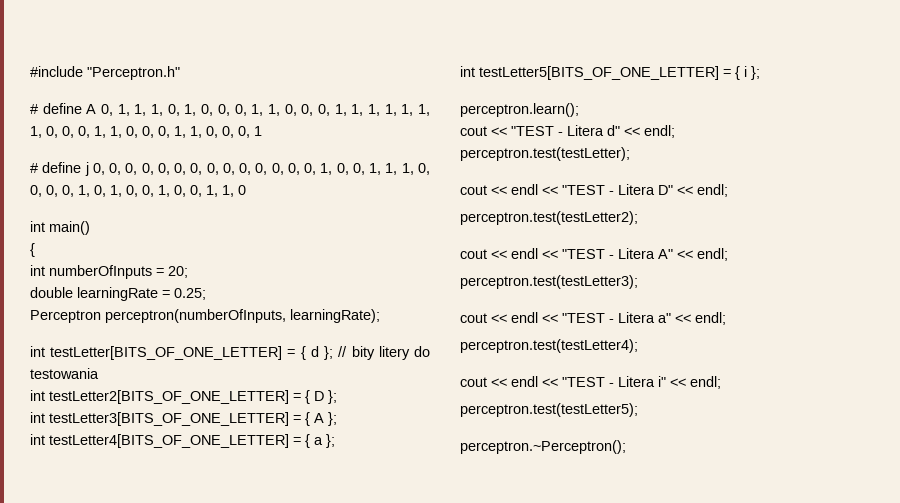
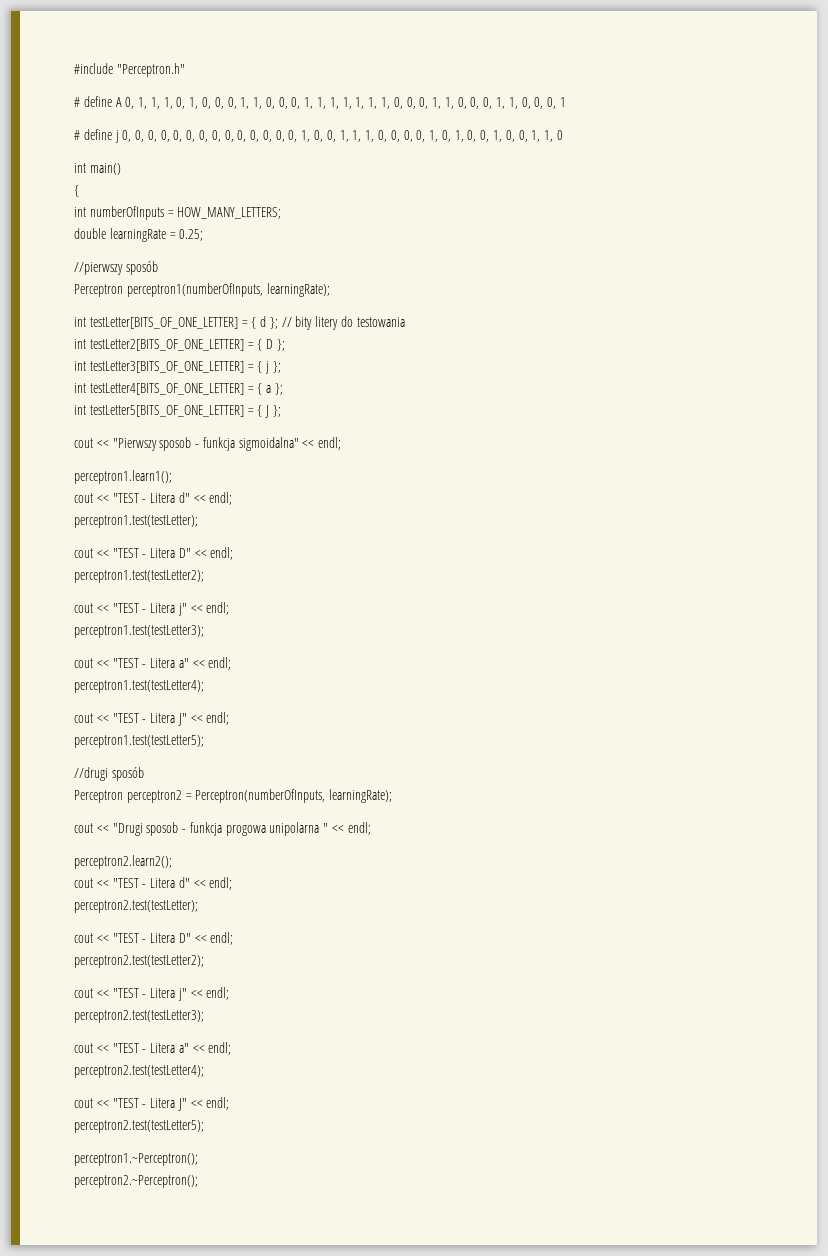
[168,266,188,278] 20; -> [177,207,282,219] HOW_MANY_LETTERS;
[30,309,286,323] // Perceptron perceptron(numberOfInputs, -> [74,261,158,275] [74,283,263,297] // //pierwszy sposób // Perceptron perceptron1(numberOfInputs,
[314,413,324,423] A -> [265,361,270,374] j
[744,66,760,80] [460,103,579,117] [460,125,675,138] [460,147,630,161] [460,184,728,197] [460,211,638,225] [460,248,728,261] [460,275,638,289] [460,312,726,325] [460,339,638,353] [460,376,721,389] [460,403,638,417] [460,440,626,454] i }; // perceptron.learn(); // cout << "TEST - Litera d" << endl; // perceptron.test(testLetter); // cout << endl << "TEST - Litera D" << endl; // perceptron.test(testLetter2); // cout << endl << "TEST - Litera A" << endl; // perceptron.test(testLetter3); // cout << endl << "TEST - Litera a" << endl; // perceptron.test(testLetter4); // cout << endl << "TEST - Litera i" << endl; // perceptron.test(testLetter5); // perceptron.~Perceptron(); -> [265,405,281,418] [74,437,342,451] [74,470,172,484] [74,492,233,505] [74,515,198,528] [74,547,234,560] [74,570,204,583] [74,602,230,616] [74,625,204,638] [74,657,232,670] [74,680,204,693] [74,712,230,726] [74,735,204,748] [74,767,144,781] [74,789,393,803] [74,822,371,836] [74,855,172,869] [74,877,233,890] [74,900,198,913] [74,932,234,945] [74,955,204,968] [74,987,230,1001] [74,1010,204,1023] [74,1042,232,1055] [74,1065,204,1078] [74,1097,230,1111] [74,1120,204,1133] [74,1153,198,1166] [74,1175,198,1188] J }; // cout << "Pierwszy sposob - funkcja sigmoidalna" << endl; // perceptron1.learn1(); // cout << "TEST - Litera d" << endl; // perceptron1.test(testLetter); // cout << "TEST - Litera D" << endl; // perceptron1.test(testLetter2); // cout << "TEST - Litera j" << endl; // perceptron1.test(testLetter3); // cout << "TEST - Litera a" << endl; // perceptron1.test(testLetter4); // cout << "TEST - Litera J" << endl; // perceptron1.test(testLetter5); // //drugi sposób // Perceptron perceptron2 = Perceptron(numberOfInputs, learningRate); // cout << "Drugi sposob - funkcja progowa unipolarna " << endl; // perceptron2.learn2(); // cout << "TEST - Litera d" << endl; // perceptron2.test(testLetter); // cout << "TEST - Litera D" << endl; // perceptron2.test(testLetter2); // cout << "TEST - Litera j" << endl; // perceptron2.test(testLetter3); // cout << "TEST - Litera a" << endl; // perceptron2.test(testLetter4); // cout << "TEST - Litera J" << endl; // perceptron2.test(testLetter5); // perceptron1.~Perceptron(); // perceptron2.~Perceptron();

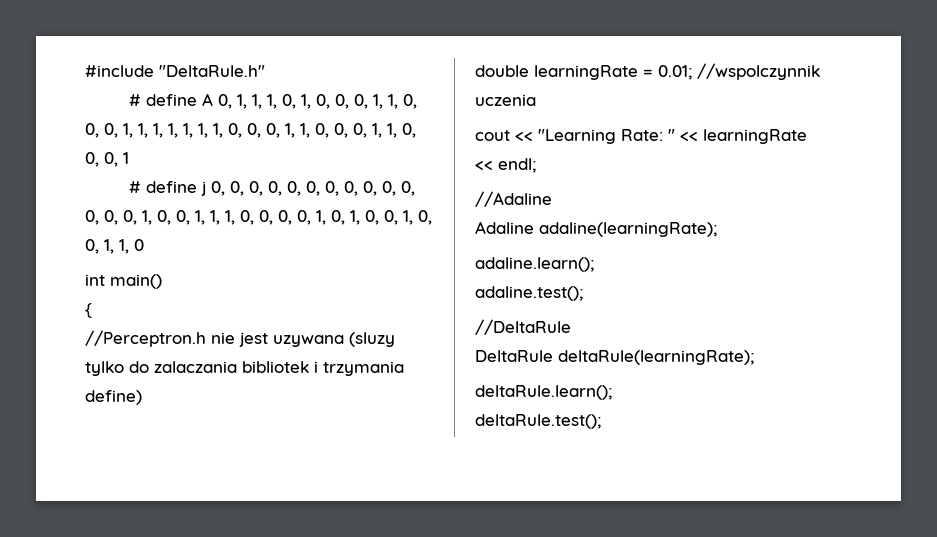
[116,63,185,77] "Perceptron.h" -> [159,65,265,77] "DeltaRule.h"
[74,206,282,220] [74,228,204,242] [74,261,158,275] [74,283,330,297] [74,316,405,330] [74,339,285,351] [74,361,281,374] [74,383,283,395] [74,405,281,418] [74,437,342,451] [74,470,172,484] [74,492,233,505] [74,515,198,528] [74,547,234,560] [74,570,204,583] [74,602,230,616] [74,625,204,638] [74,657,232,670] [74,680,204,693] [74,712,230,726] [74,735,204,748] [74,767,144,781] [74,789,393,803] [74,822,371,836] [74,855,172,869] [74,877,233,890] [74,900,198,913] [74,932,234,945] [74,955,204,968] [74,987,230,1001] [74,1010,204,1023] [74,1042,232,1055] [74,1065,204,1078] [74,1097,230,1111] [74,1120,204,1133] [74,1153,198,1166] [74,1175,198,1188] int numberOfInputs = HOW_MANY_LETTERS; // double learningRate = 0.25; // //pierwszy sposób // Perceptron perceptron1(numberOfInputs, learningRate); // int testLetter[BITS_OF_ONE_LETTER] = { d }; // bity litery do testowania // int testLetter2[BITS_OF_ONE_LETTER] = { D }; // int testLetter3[BITS_OF_ONE_LETTER] = { j }; // int testLetter4[BITS_OF_ONE_LETTER] = { a }; // int testLetter5[BITS_OF_ONE_LETTER] = { J }; // cout << "Pierwszy sposob - funkcja sigmoidalna" << endl; // perceptron1.learn1(); // cout << "TEST - Litera d" << endl; // perceptron1.test(testLetter); // cout << "TEST - Litera D" << endl; // perceptron1.test(testLetter2); // cout << "TEST - Litera j" << endl; // perceptron1.test(testLetter3); // cout << "TEST - Litera a" << endl; // perceptron1.test(testLetter4); // cout << "TEST - Litera J" << endl; // perceptron1.test(testLetter5); // //drugi sposób // Perceptron perceptron2 = Perceptron(numberOfInputs, learningRate); // cout << "Drugi sposob - funkcja progowa unipolarna " << endl; // perceptron2.learn2(); // cout << "TEST - Litera d" << endl; // perceptron2.test(testLetter); // cout << "TEST - Litera D" << endl; // perceptron2.test(testLetter2); // cout << "TEST - Litera j" << endl; // perceptron2.test(testLetter3); // cout << "TEST - Litera a" << endl; // perceptron2.test(testLetter4); // cout << "TEST - Litera J" << endl; // perceptron2.test(testLetter5); // perceptron1.~Perceptron(); // perceptron2.~Perceptron(); -> [85,330,395,347] [85,361,404,376] [85,390,142,405] [475,63,820,80] [475,94,536,106] [475,129,807,144] [475,158,536,173] [475,191,552,207] [475,221,717,237] [475,257,594,272] [475,286,583,301] [475,319,571,335] [475,350,754,365] [475,385,612,400] [475,414,601,429] //Perceptron.h nie jest uzywana (sluzy tylko do zalaczania bibliotek i trzymania define) // double learningRate = 0.01; //wspolczynnik uczenia // cout << "Learning Rate: " << learningRate << endl; // //Adaline // Adaline adaline(learningRate); // adaline.learn(); // adaline.test(); // //DeltaRule // DeltaRule deltaRule(learningRate); // deltaRule.learn(); // deltaRule.test();

